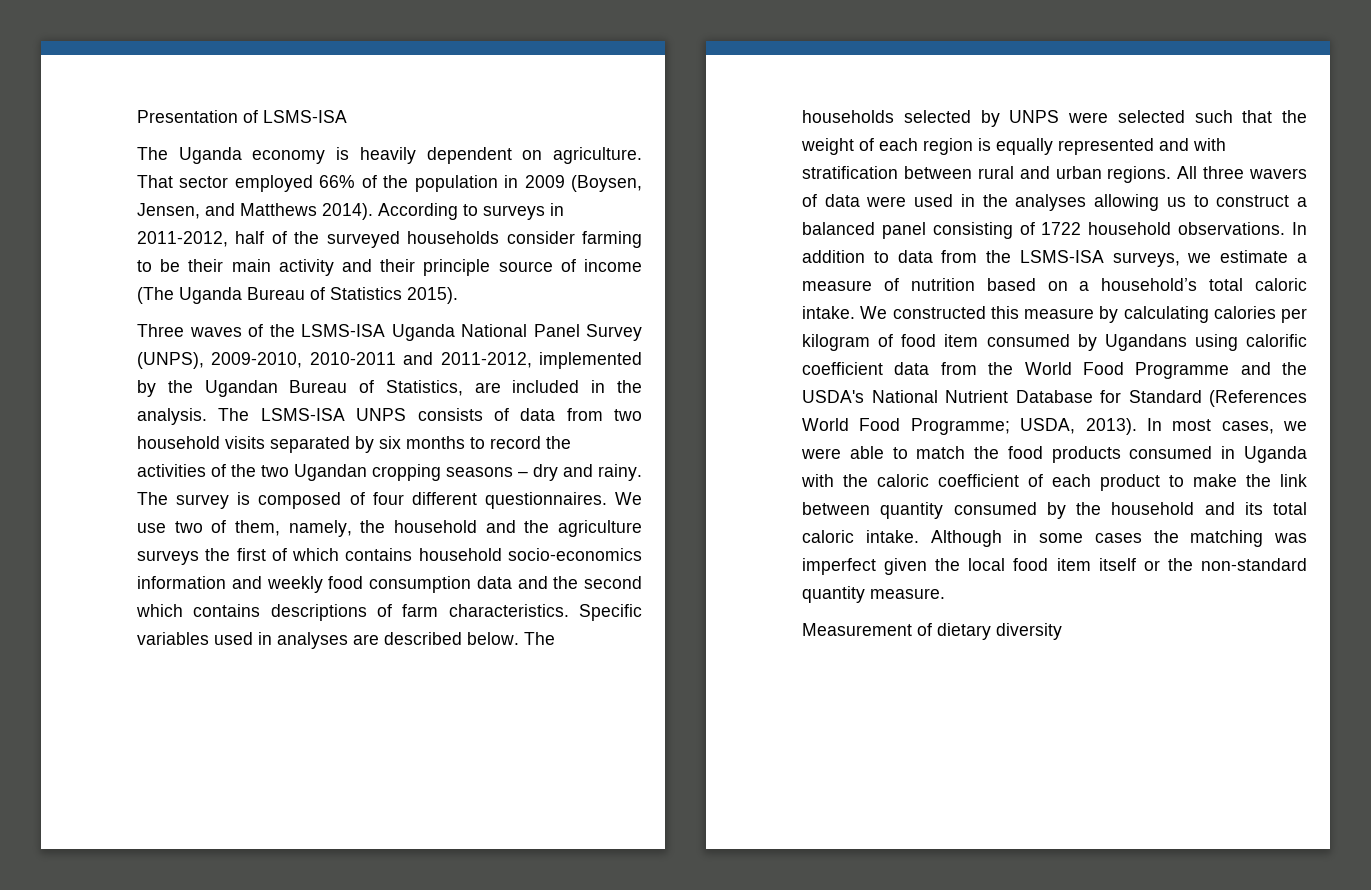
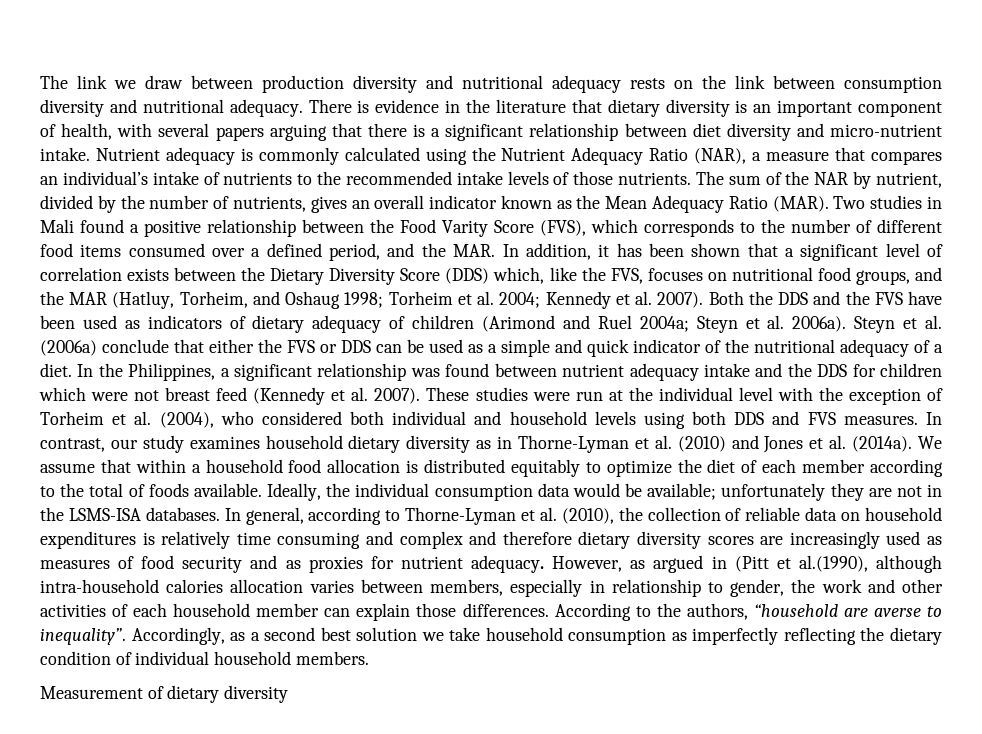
[137,110,347,123] [137,147,642,164] [137,175,643,192] [137,203,564,220] [137,231,642,248] [137,259,642,276] [137,287,458,304] [137,324,642,341] [137,352,642,369] [137,380,642,397] [137,408,642,425] [137,436,571,453] [137,464,642,481] [137,492,642,509] [137,520,642,537] [137,548,642,565] [137,576,642,593] [136,604,642,621] [137,632,555,649] [802,110,1307,127] [801,138,1226,155] [802,166,1307,183] [802,194,1307,211] [802,222,1307,239] [802,250,1307,267] [802,278,1307,291] [802,306,1307,323] [802,334,1307,351] [802,362,1307,379] [802,390,1307,407] [802,418,1307,435] [801,446,1307,463] [801,474,1307,491] [802,502,1307,519] [802,530,1307,547] [802,558,1307,575] [802,586,945,603] Presentation of LSMS-ISA // The Uganda economy is heavily dependent on agriculture. That sector employed 66% of the population in 2009 (Boysen, Jensen, and Matthews 2014). According to surveys in 2011-2012, half of the surveyed households consider farming to be their main activity and their principle source of income (The Uganda Bureau of Statistics 2015). // Three waves of the LSMS-ISA Uganda National Panel Survey (UNPS), 2009-2010, 2010-2011 and 2011-2012, implemented by the Ugandan Bureau of Statistics, are included in the analysis. The LSMS-ISA UNPS consists of data from two household visits separated by six months to record the activities of the two Ugandan cropping seasons – dry and rainy. The survey is composed of four different questionnaires. We use two of them, namely, the household and the agriculture surveys the first of which contains household socio-economics information and weekly food consumption data and the second which contains descriptions of farm characteristics. Specific variables used in analyses are described below. The households selected by UNPS were selected such that the weight of each region is equally represented and with stratification between rural and urban regions. All three wavers of data were used in the analyses allowing us to construct a balanced panel consisting of 1722 household observations. In addition to data from the LSMS-ISA surveys, we estimate a measure of nutrition based on a household’s total caloric intake. We constructed this measure by calculating calories per kilogram of food item consumed by Ugandans using calorific coefficient data from the World Food Programme and the USDA's National Nutrient Database for Standard (References World Food Programme; USDA, 2013). In most cases, we were able to match the food products consumed in Uganda with the caloric coefficient of each product to make the link between quantity consumed by the household and its total caloric intake. Although in some cases the matching was imperfect given the local food item itself or the non-standard quantity measure. -> [40,75,942,93] [40,99,942,117] [40,123,942,141] [40,147,942,165] [40,171,943,189] [40,195,942,213] [40,219,942,237] [40,243,944,261] [40,267,942,285] [40,291,942,309] [40,315,943,333] [40,339,943,357] [40,363,942,381] [39,387,943,405] [40,411,942,429] [40,435,943,453] [40,459,943,477] [40,483,942,501] [40,507,942,525] [40,531,943,549] [40,555,943,573] [40,579,943,597] [40,603,942,621] [40,627,942,645] [40,651,369,665] The link we draw between production diversity and nutritional adequacy rests on the link between consumption diversity and nutritional adequacy. There is evidence in the literature that dietary diversity is an important component of health, with several papers arguing that there is a significant relationship between diet diversity and micro-nutrient intake. Nutrient adequacy is commonly calculated using the Nutrient Adequacy Ratio (NAR), a measure that compares an individual’s intake of nutrients to the recommended intake levels of those nutrients. The sum of the NAR by nutrient, divided by the number of nutrients, gives an overall indicator known as the Mean Adequacy Ratio (MAR). Two studies in Mali found a positive relationship between the Food Varity Score (FVS), which corresponds to the number of different food items consumed over a defined period, and the MAR. In addition, it has been shown that a significant level of correlation exists between the Dietary Diversity Score (DDS) which, like the FVS, focuses on nutritional food groups, and the MAR (Hatluy, Torheim, and Oshaug 1998; Torheim et al. 2004; Kennedy et al. 2007). Both the DDS and the FVS have been used as indicators of dietary adequacy of children (Arimond and Ruel 2004a; Steyn et al. 2006a). Steyn et al. (2006a) conclude that either the FVS or DDS can be used as a simple and quick indicator of the nutritional adequacy of a diet. In the Philippines, a significant relationship was found between nutrient adequacy intake and the DDS for children which were not breast feed (Kennedy et al. 2007). These studies were run at the individual level with the exception of Torheim et al. (2004), who considered both individual and household levels using both DDS and FVS measures. In contrast, our study examines household dietary diversity as in Thorne-Lyman et al. (2010) and Jones et al. (2014a). We assume that within a household food allocation is distributed equitably to optimize the diet of each member according to the total of foods available. Ideally, the individual consumption data would be available; unfortunately they are not in the LSMS-ISA databases. In general, according to Thorne-Lyman et al. (2010), the collection of reliable data on household expenditures is relatively time consuming and complex and therefore dietary diversity scores are increasingly used as measures of food security and as proxies for nutrient adequacy. However, as argued in (Pitt et al.(1990), although intra-household calories allocation varies between members, especially in relationship to gender, the work and other activities of each household member can explain those differences. According to the authors, “household are averse to inequality”. Accordingly, as a second best solution we take household consumption as imperfectly reflecting the dietary condition of individual household members.

